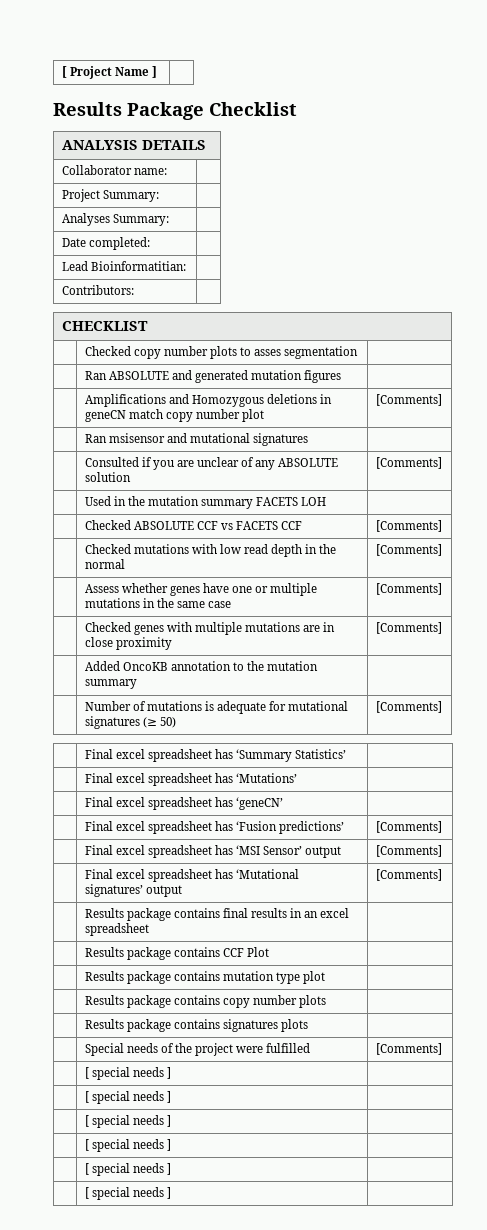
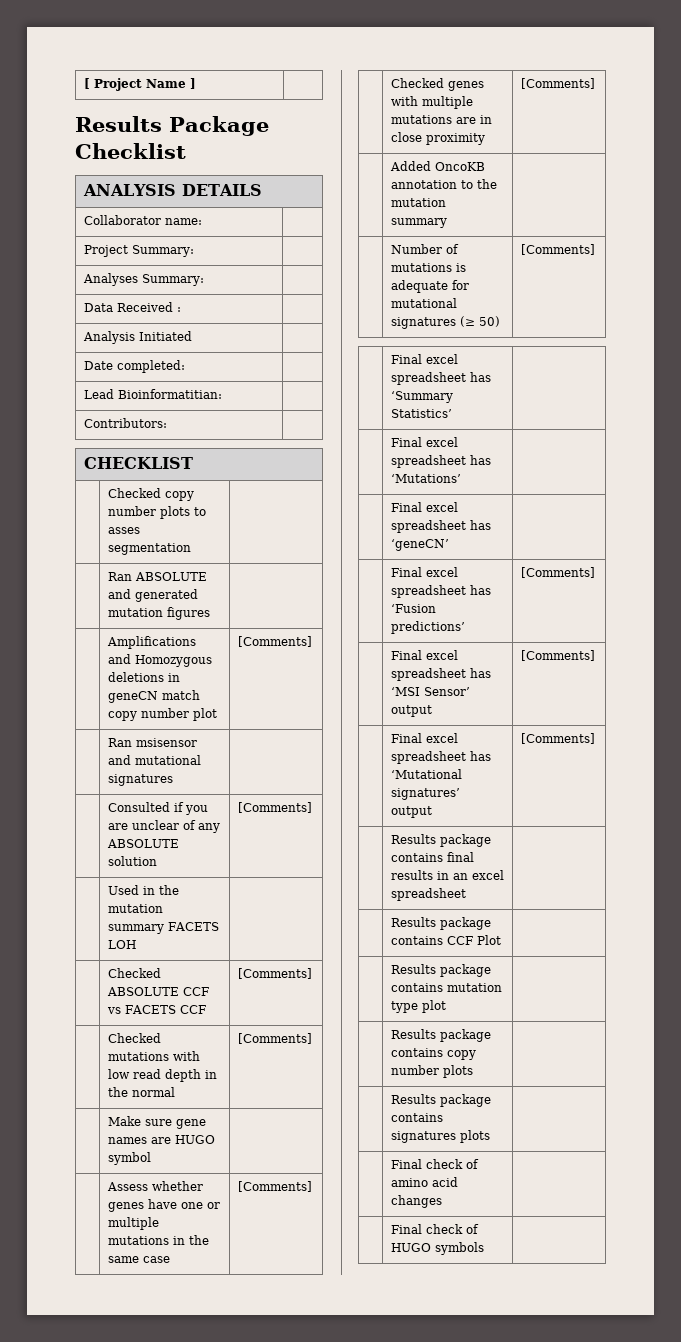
(169, 220) none -> [83,302,181,312] [82,331,192,344] // Data Received : | // Analysis Initiated |
(442, 550) none -> [107,1116,206,1129] [107,1135,215,1144] [107,1152,151,1165] // | Make sure gene names are HUGO symbol |
[84,1043,311,1056] [375,1043,442,1055] [84,1067,172,1080] [84,1091,172,1104] [84,1115,172,1128] [84,1139,172,1152] [84,1163,172,1176] [84,1187,172,1200] Special needs of the project were fulfilled | [Comments] // | [ special needs ] | // | [ special needs ] | // | [ special needs ] | // | [ special needs ] | // | [ special needs ] | // | [ special needs ] -> [390,1159,479,1169] [390,1177,458,1187] [390,1195,442,1208] [390,1224,479,1234] [390,1242,484,1255] Final check of amino acid changes | // | Final check of HUGO symbols

